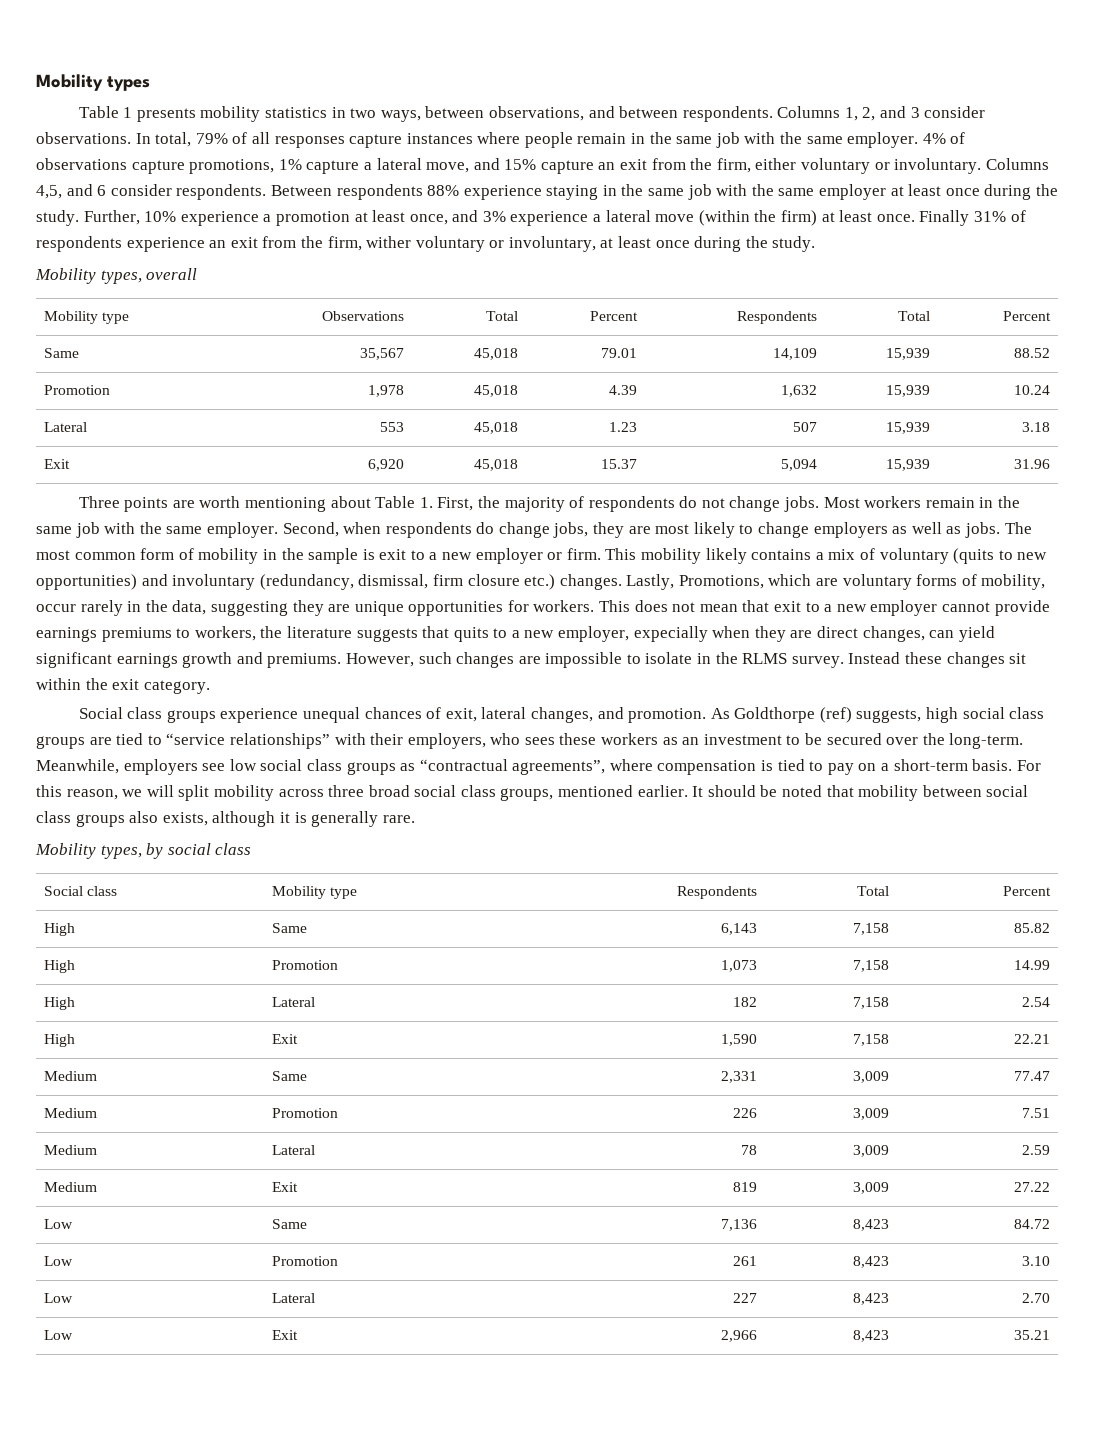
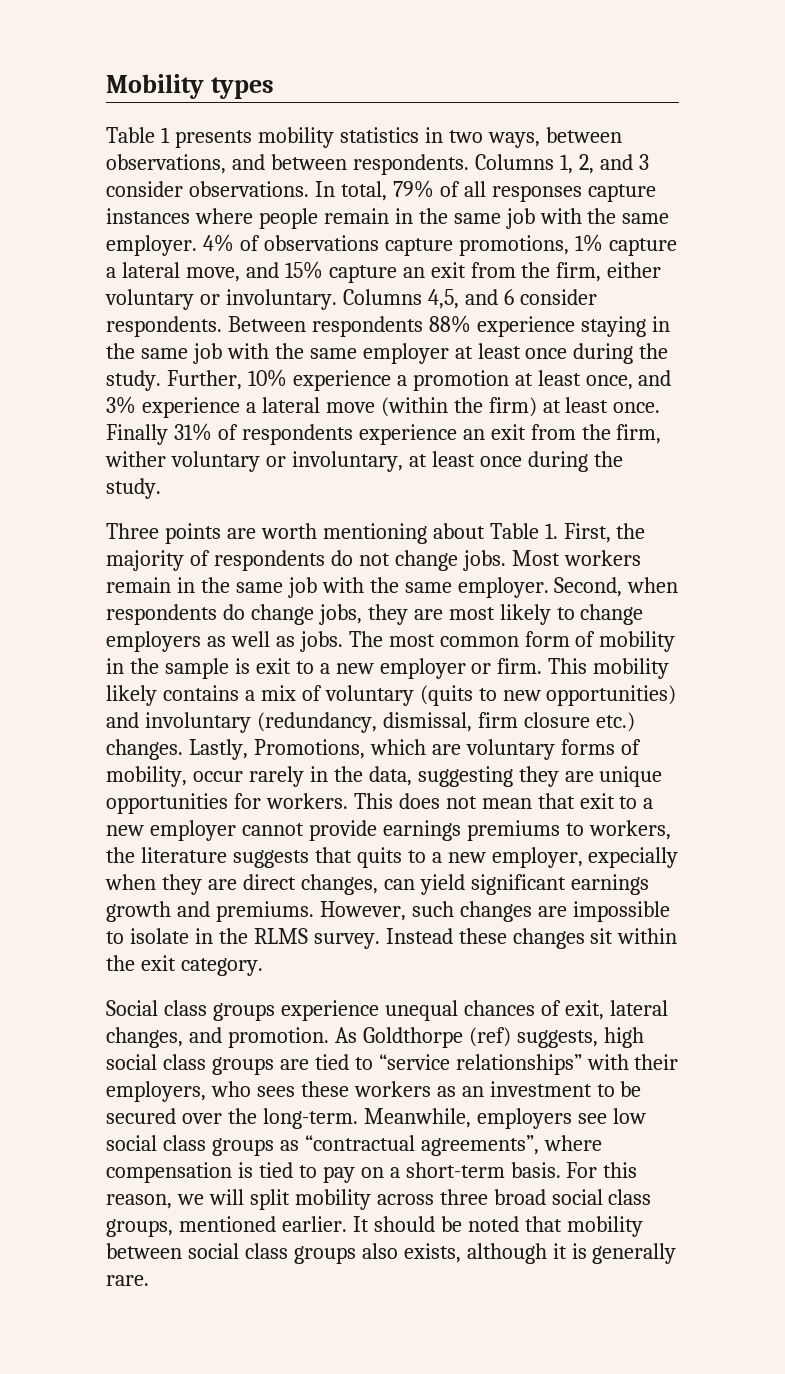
[35,268,198,284] [44,311,130,324] [321,311,404,321] [485,311,518,321] [589,311,638,321] [736,311,817,324] [897,311,930,321] [1002,311,1051,321] [44,348,80,358] [359,348,404,360] [473,348,518,360] [600,348,637,358] [772,348,817,360] [885,348,930,360] [1013,348,1050,358] [44,385,111,395] [367,385,404,397] [473,385,518,397] [608,385,637,395] [780,385,817,397] [885,385,930,397] [1013,385,1050,395] [44,422,88,432] [379,422,404,432] [473,422,518,434] [608,422,637,432] [792,422,817,432] [885,422,930,434] [1021,422,1050,432] [44,459,71,469] [367,459,404,471] [473,459,518,471] [600,459,637,469] [780,459,817,471] [885,459,930,471] [1013,459,1050,469] // Mobility types, overall // Mobility type | Observations | Total | Percent | Respondents | Total | Percent // Same | 35,567 | 45,018 | 79.01 | 14,109 | 15,939 | 88.52 // Promotion | 1,978 | 45,018 | 4.39 | 1,632 | 15,939 | 10.24 // Lateral | 553 | 45,018 | 1.23 | 507 | 15,939 | 3.18 // Exit | 6,920 | 45,018 | 15.37 | 5,094 | 15,939 | 31.96 -> (161, 488) none
[35,843,252,859] [44,886,118,896] [272,886,358,899] [676,886,757,899] [856,886,889,896] [1002,886,1051,896] [44,923,76,936] [272,923,308,933] [720,923,757,935] [852,923,889,935] [1013,923,1050,933] [44,960,76,973] [272,960,339,970] [720,960,757,972] [852,960,889,972] [1013,960,1050,970] [44,997,76,1010] [272,997,316,1007] [732,997,757,1007] [852,997,889,1009] [1021,997,1050,1007] [44,1034,76,1047] [272,1034,299,1044] [720,1034,757,1046] [852,1034,889,1046] [1013,1034,1050,1044] [44,1071,98,1081] [272,1071,308,1081] [720,1071,757,1083] [852,1071,889,1083] [1013,1071,1050,1081] [44,1108,98,1118] [272,1108,339,1118] [732,1108,757,1118] [852,1108,889,1120] [1021,1108,1050,1118] [44,1145,98,1155] [272,1145,316,1155] [740,1145,757,1155] [852,1145,889,1157] [1021,1145,1050,1155] [44,1182,98,1192] [272,1182,299,1192] [732,1182,757,1192] [852,1182,889,1194] [1013,1182,1050,1192] [44,1219,74,1229] [272,1219,308,1229] [720,1219,757,1231] [852,1219,889,1231] [1013,1219,1050,1229] [44,1256,74,1266] [272,1256,339,1266] [732,1256,757,1266] [852,1256,889,1268] [1021,1256,1050,1266] [44,1293,74,1303] [272,1293,316,1303] [732,1293,757,1303] [852,1293,889,1305] [1021,1293,1050,1303] [44,1330,74,1340] [272,1330,299,1340] [720,1330,757,1342] [852,1330,889,1342] [1013,1330,1050,1340] // Mobility types, by social class // Social class | Mobility type | Respondents | Total | Percent // High | Same | 6,143 | 7,158 | 85.82 // High | Promotion | 1,073 | 7,158 | 14.99 // High | Lateral | 182 | 7,158 | 2.54 // High | Exit | 1,590 | 7,158 | 22.21 // Medium | Same | 2,331 | 3,009 | 77.47 // Medium | Promotion | 226 | 3,009 | 7.51 // Medium | Lateral | 78 | 3,009 | 2.59 // Medium | Exit | 819 | 3,009 | 27.22 // Low | Same | 7,136 | 8,423 | 84.72 // Low | Promotion | 261 | 8,423 | 3.10 // Low | Lateral | 227 | 8,423 | 2.70 // Low | Exit | 2,966 | 8,423 | 35.21 -> (149, 1280) none

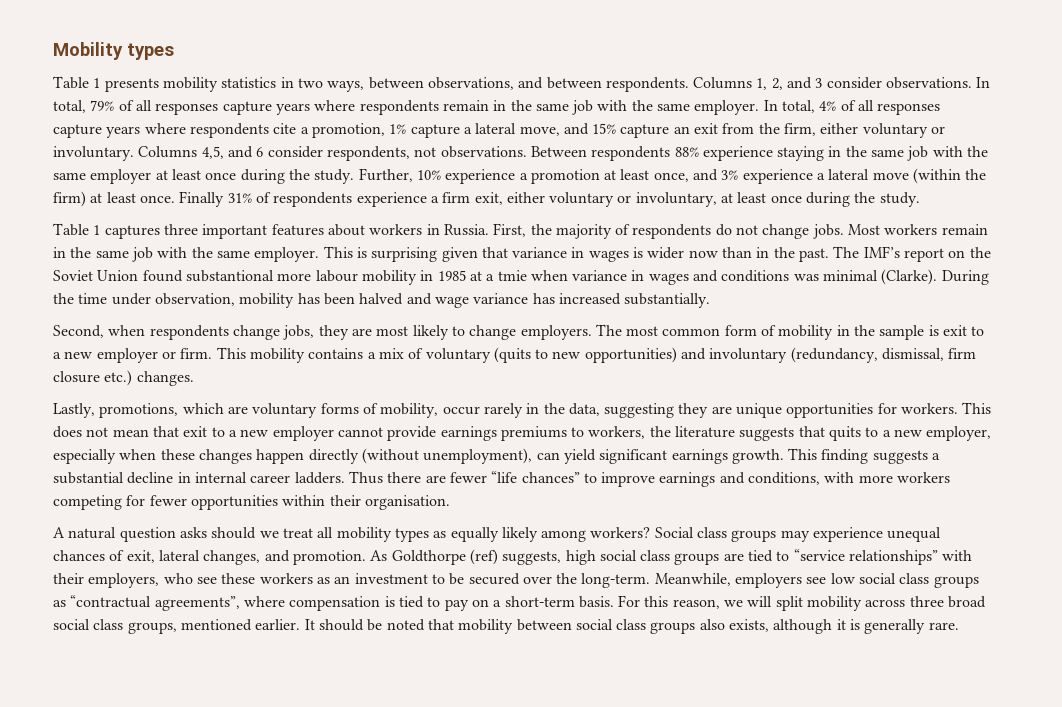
[106,208,670,229] [106,234,569,256] instances where people remain in the same job with the same employer. 4% of observations capture promotions, -> [275,100,941,115] [53,123,385,138] years where respondents remain in the same job with the same employer. In total, 4% of all responses capture years where respondents cite a promotion,
[106,316,222,337] respondents. -> [326,146,527,161] respondents, not observations.
[462,424,662,444] [105,451,166,467] an exit from the firm, wither -> [430,192,545,205] a firm exit, either
[106,523,558,544] Three points are worth mentioning about Table 1. -> [53,223,489,239] Table 1 captures three important features about workers in Russia.
(549, 587) none -> [323,246,991,262] [53,269,989,285] [53,293,711,308] This is surprising given that variance in wages is wider now than in the past. The IMF’s report on the Soviet Union found substantional more labour mobility in 1985 at a tmie when variance in wages and conditions was minimal (Clarke). During the time under observation, mobility has been halved and wage variance has increased substantially. //
[222,604,245,620] do -> (229, 332) none
[106,631,343,652] employers as well as jobs. -> [520,325,592,340] employers.
[106,685,157,706] likely -> (305, 355) none
[188,739,365,760] Lastly, Promotions, -> [53,403,179,418] // Lastly, promotions,
[588,847,679,868] [105,874,649,895] [106,901,670,922] [106,928,678,949] [106,955,263,976] expecially when they are direct changes, can yield significant earnings growth and premiums. However, such changes are impossible to isolate in the RLMS survey. Instead these changes sit within the exit category. // -> [53,448,941,464] [53,471,951,487] [53,495,450,510] [53,527,651,542] especially when these changes happen directly (without unemployment), can yield significant earnings growth. This finding suggests a substantial decline in internal career ladders. Thus there are fewer “life chances” to improve earnings and conditions, with more workers competing for fewer opportunities within their organisation. // A natural question asks should we treat all mobility types as equally likely among workers?
(275, 1012) none -> [780,530,810,542] may
[256,1086,295,1097] sees -> [196,577,217,584] see

